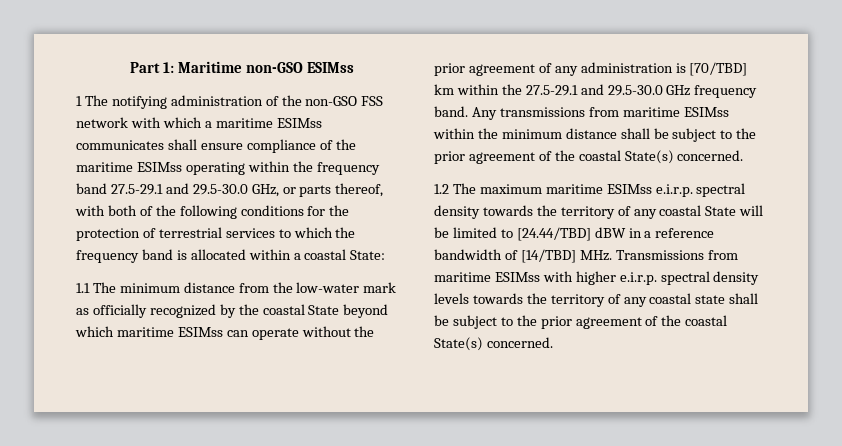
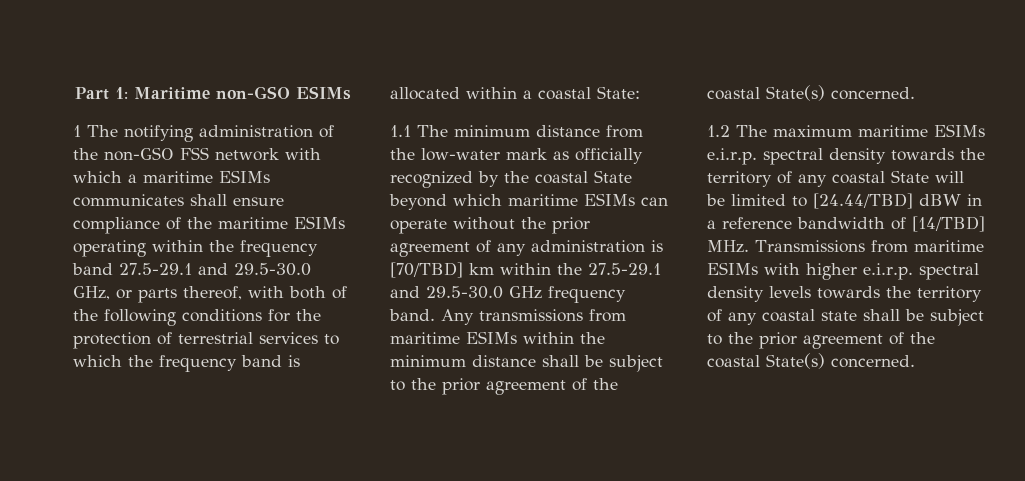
[306,62,354,73] ESIMss -> [295,86,351,100] ESIMs
[276,118,322,128] ESIMss -> [219,170,270,183] ESIMs
[136,162,182,172] ESIMss -> [294,216,345,229] ESIMs
[177,327,223,337] ESIMss -> [584,193,635,206] ESIMs
[683,107,729,117] ESIMss -> [466,331,517,344] ESIMs
[606,184,652,194] ESIMss -> [934,124,985,137] ESIMs
[494,272,540,282] ESIMss -> [707,262,758,275] ESIMs

